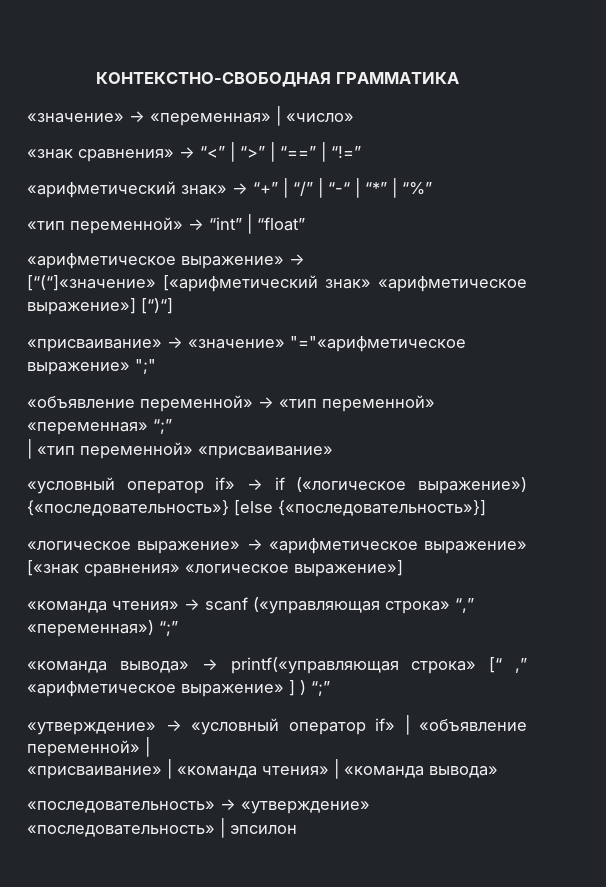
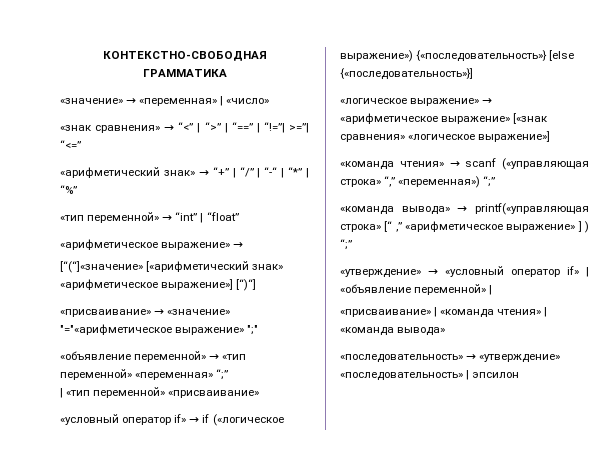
[331,146,361,158] “!=” -> [263,122,309,133] [60,140,81,149] “!=”| >=”| “<=”

